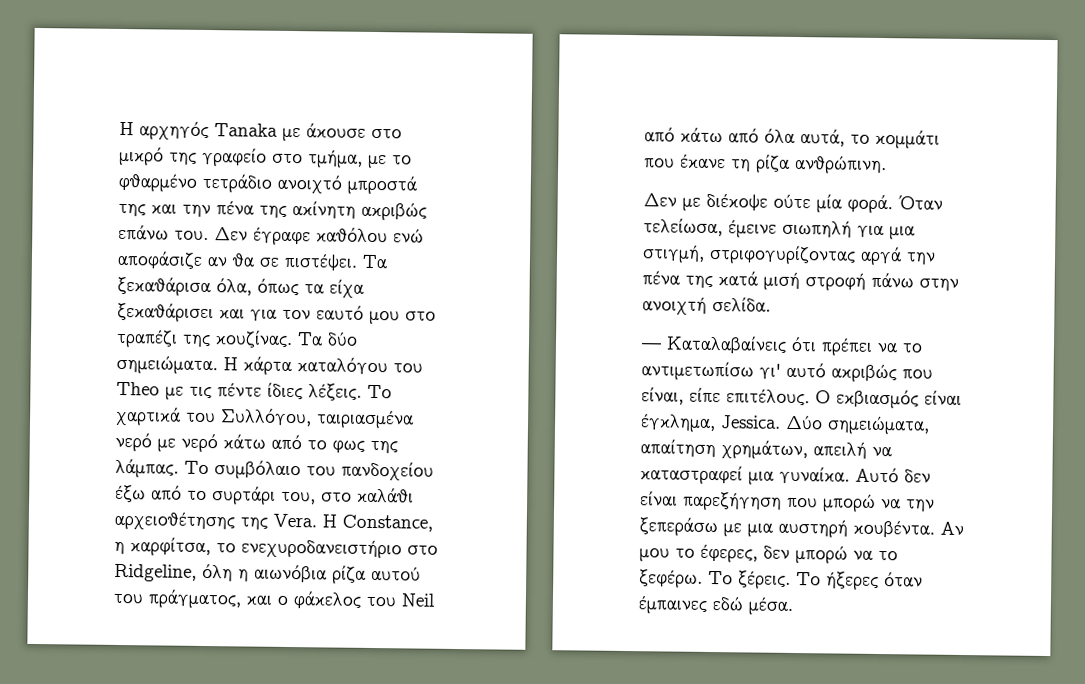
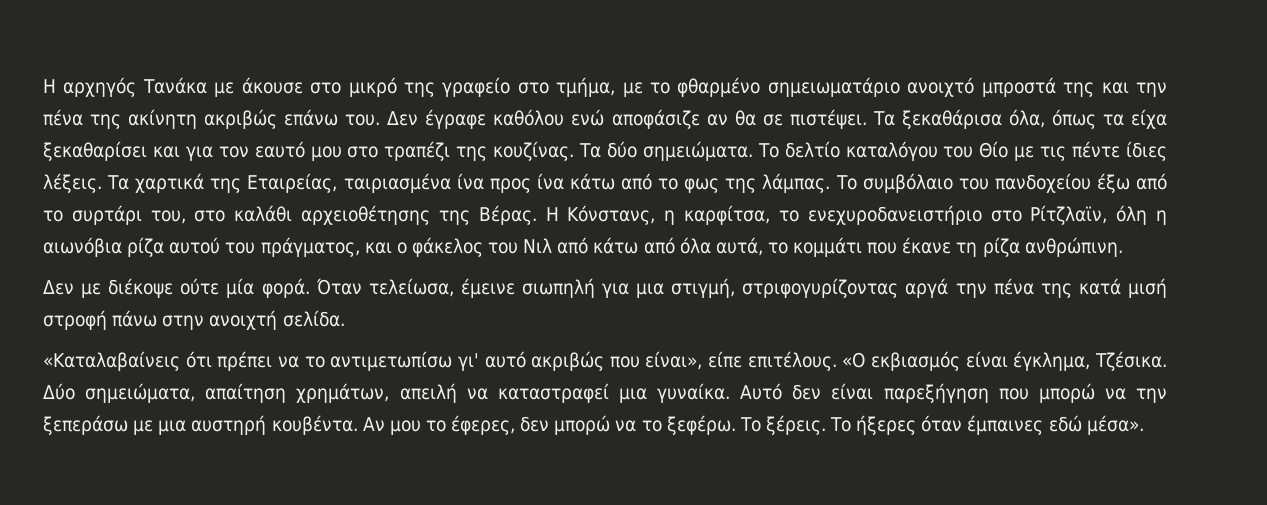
[214,123,278,137] Tanaka -> [142,77,207,94] Τανάκα
[202,173,272,193] τετράδιο -> [767,77,900,97] σημειωματάριο
[117,302,214,323] ξεκαθάρισει -> [43,141,147,161] ξεκαθαρίσει
[223,356,292,376] Η κάρτα -> [757,141,840,158] Το δελτίο
[116,381,160,396] Theo -> [979,141,1009,158] Θίο
[367,384,392,399] [115,406,414,429] [115,432,218,453] Το χαρτικά του Συλλόγου, ταιριασμένα νερό με νερό -> [107,173,564,193] Τα χαρτικά της Εταιρείας, ταιριασμένα ίνα προς ίνα
[273,513,433,532] Vera. Η Constance, -> [478,205,656,225] Βέρας. Η Κόνστανς,
[114,563,197,582] Ridgeline, -> [1030,205,1108,225] Ρίτζλαϊν,
[401,593,436,607] Neil -> [523,238,553,253] Νιλ
[641,335,787,354] — Καταλαβαίνεις -> [43,351,180,371] «Καταλαβαίνεις
[641,387,684,405] είναι, -> [645,351,703,370] είναι»,
[815,390,831,404] Ο -> [842,352,866,368] «Ο
[720,415,781,429] Jessica. -> [1094,351,1167,371] Τζέσικα.
[748,596,793,615] μέσα. -> [1086,415,1144,435] μέσα».

